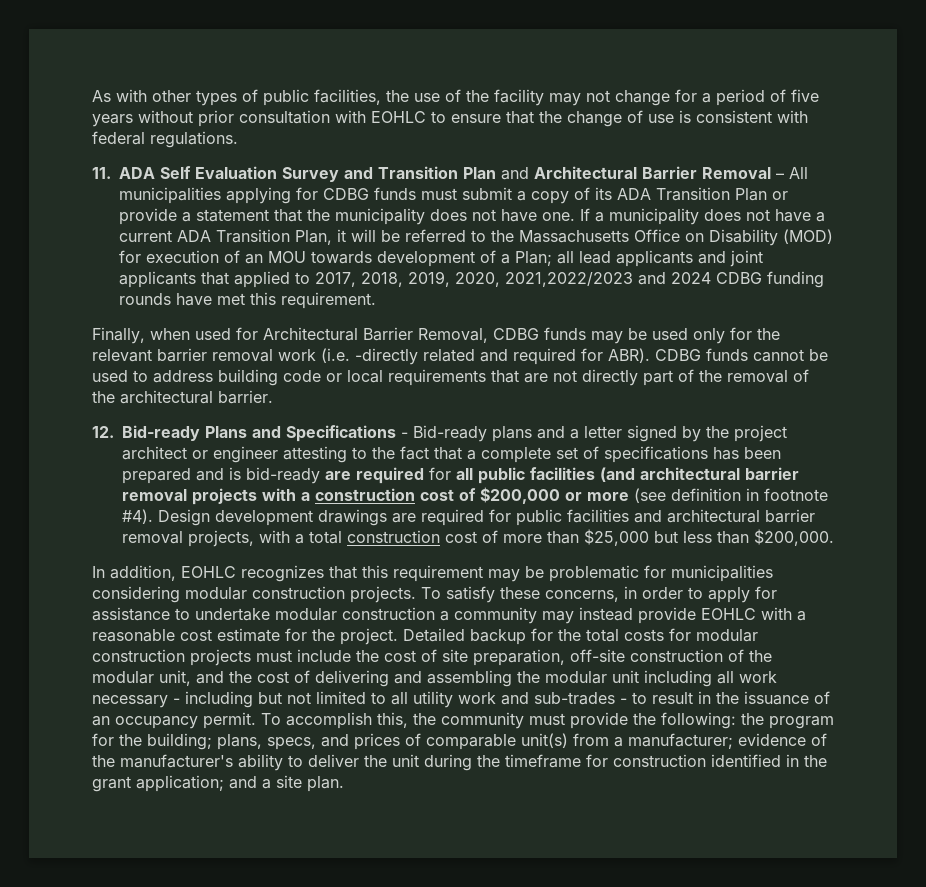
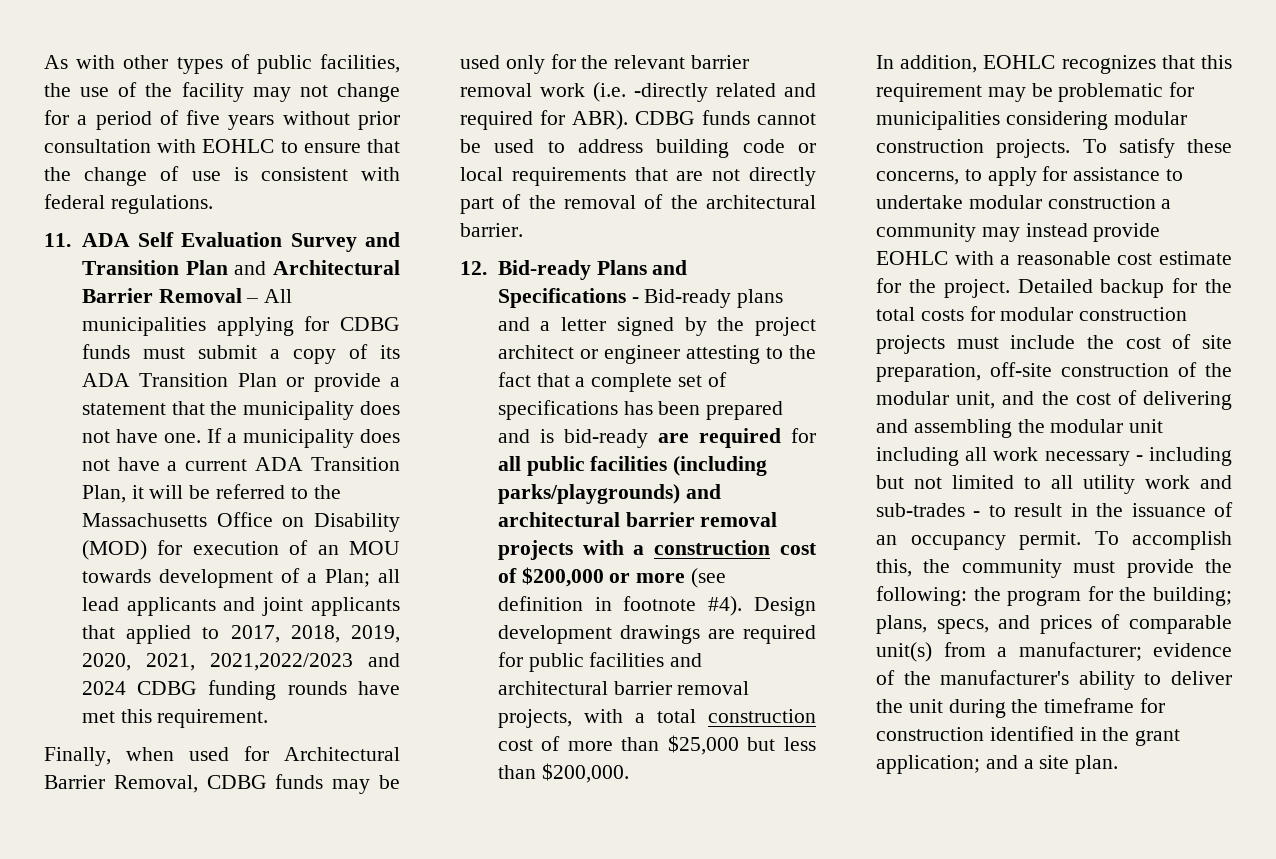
(500, 279) none -> [145,653,195,671] 2021,
[600,467,635,482] (and -> [673,456,768,476] [497,484,721,504] (including parks/playgrounds) and
[624,586,683,599] in order -> (959, 178) none

